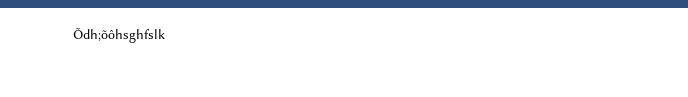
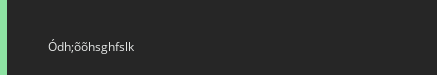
[73,27,165,43] Õdh;õôhsghfslk -> [48,39,135,54] Ódh;õõhsghfslk

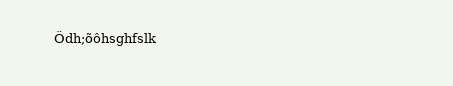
[48,39,135,54] Ódh;õõhsghfslk -> [54,31,156,46] Ödh;õôhsghfslk

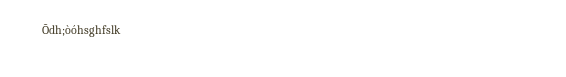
[54,31,156,46] Ödh;õôhsghfslk -> [42,24,121,37] Õdh;òóhsghfslk

